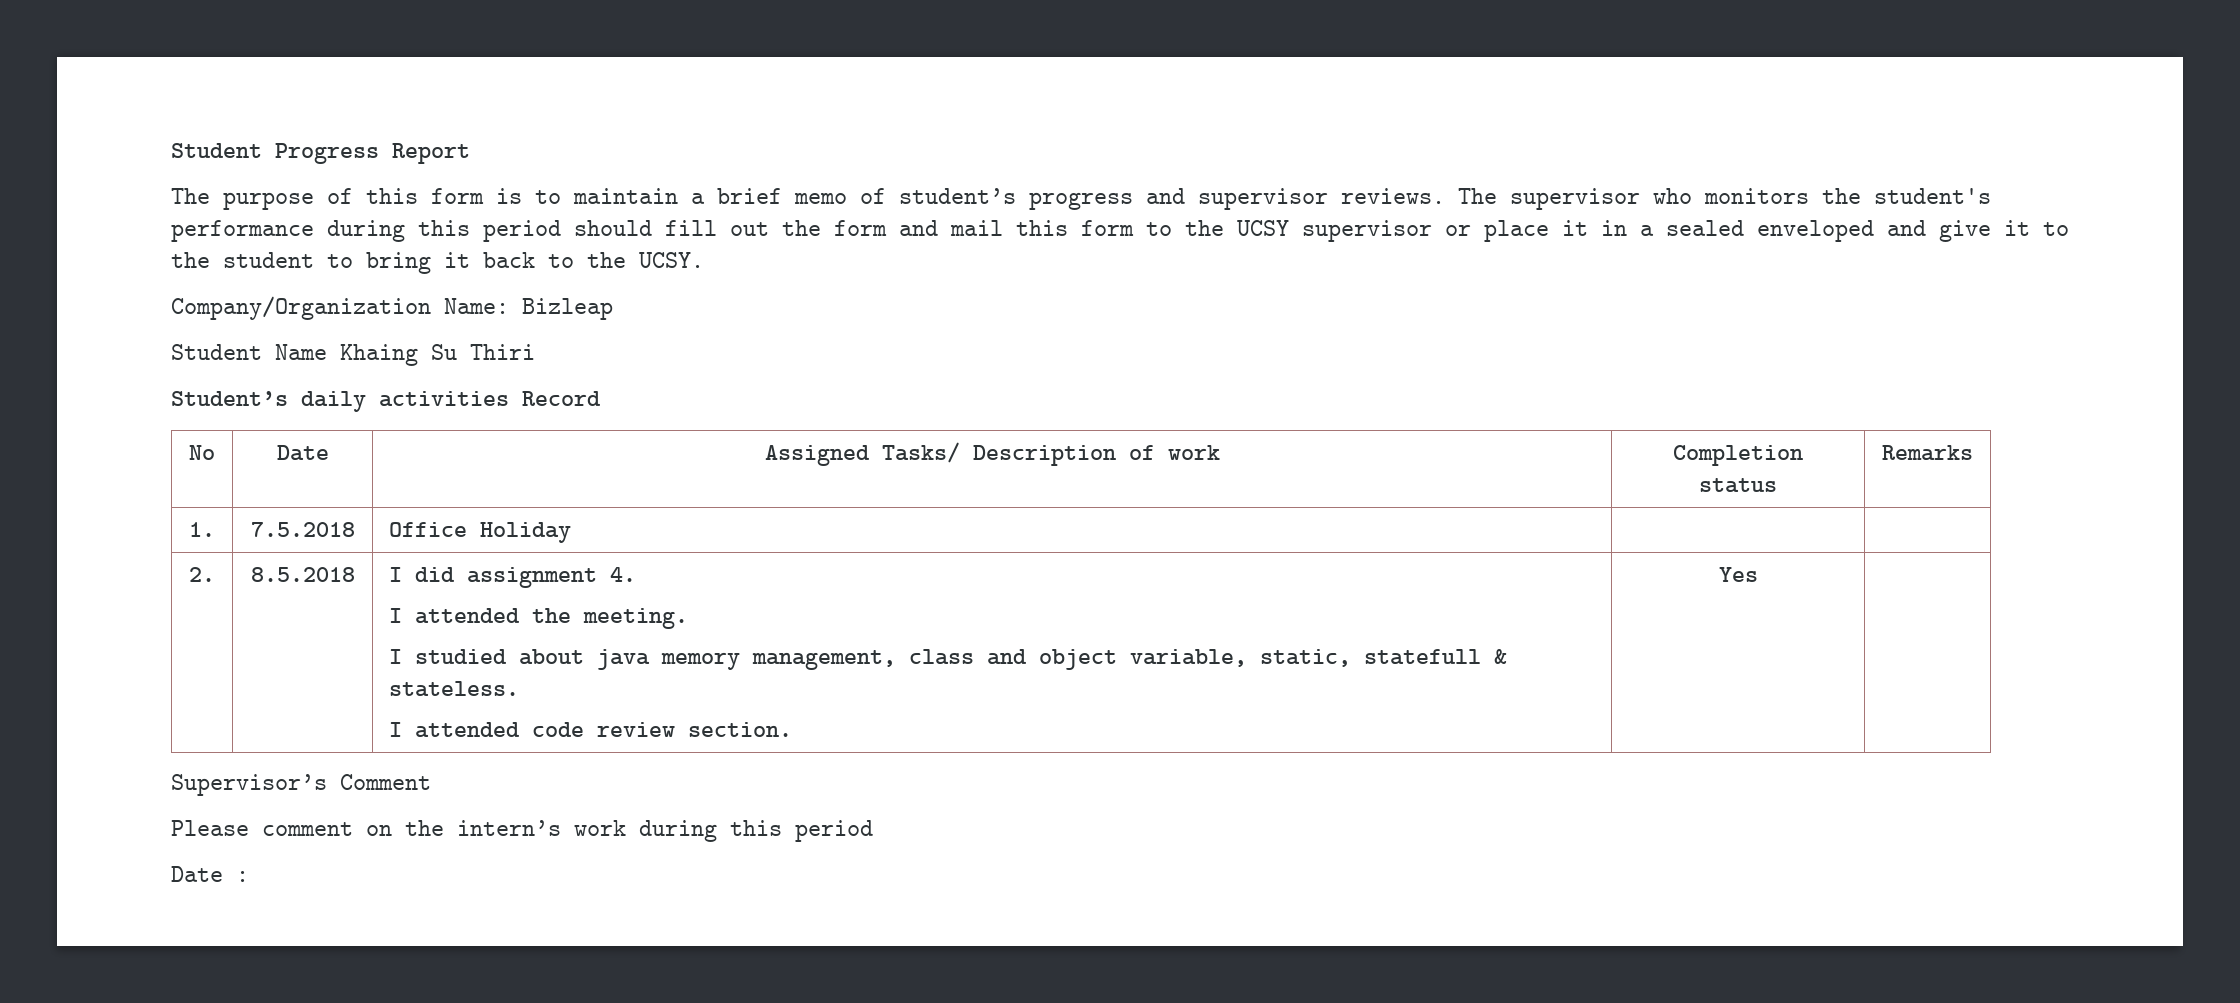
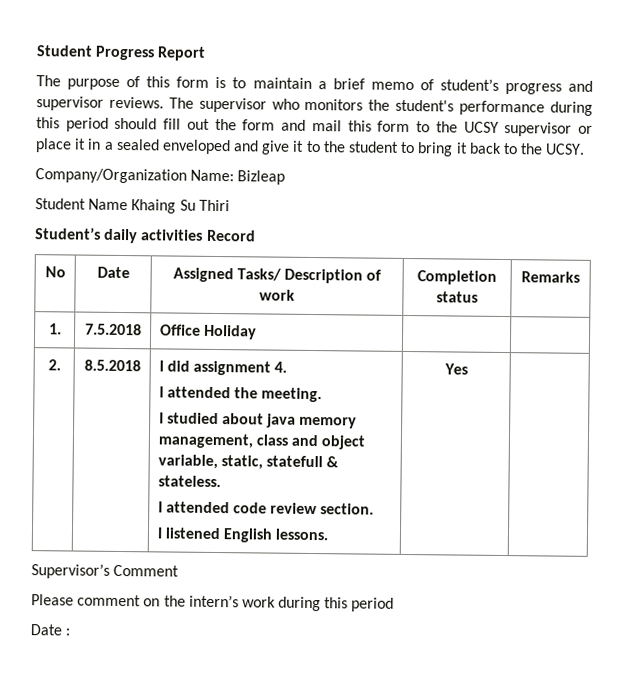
(793, 729) none -> [156,527,330,543] // I listened English lessons.

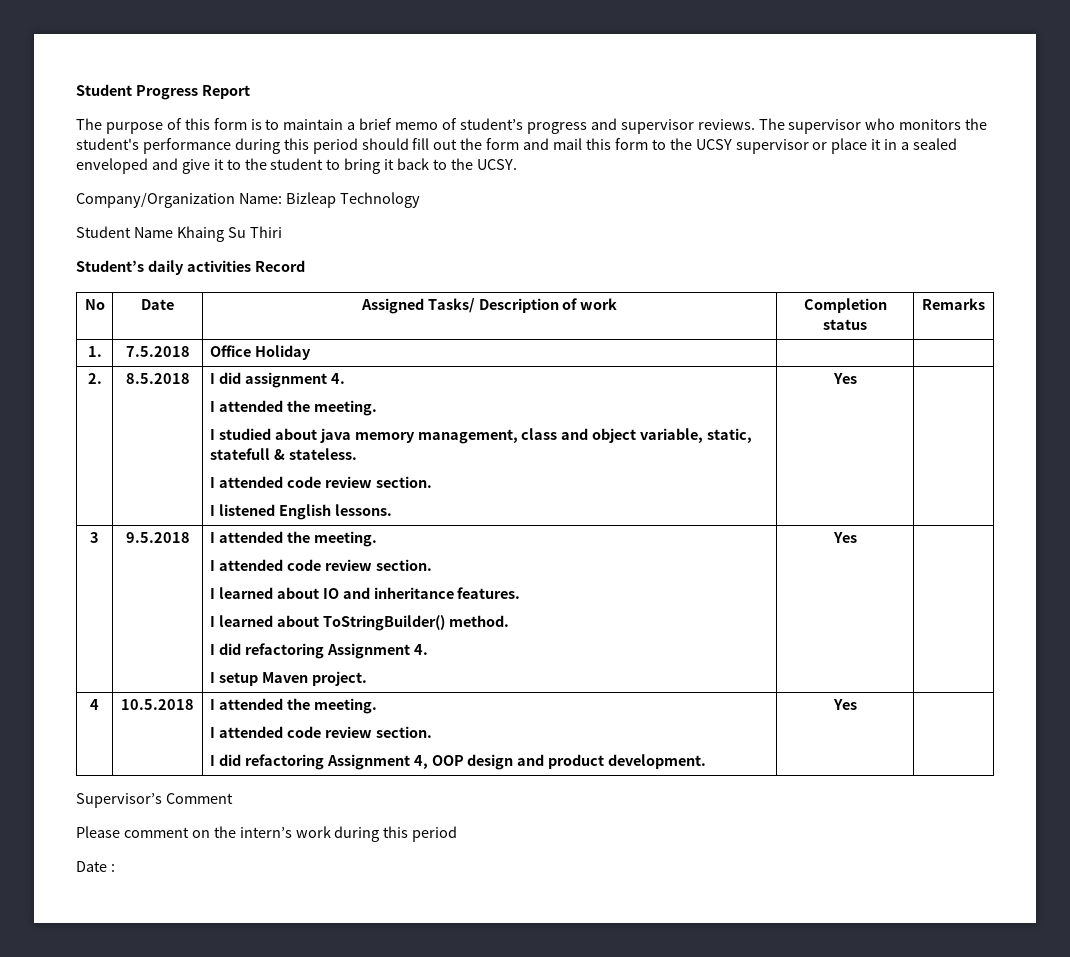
(286, 177) none -> [339,192,420,208] Technology
(468, 369) none -> [90,532,99,543] [125,532,190,543] [209,531,377,547] [209,559,432,571] [209,587,521,599] [209,615,509,631] [209,643,428,659] [209,671,367,686] [832,532,857,543] [90,699,99,710] [121,699,194,710] [209,698,377,714] [209,726,432,738] [209,754,707,770] [832,699,857,710] // 3 | 9.5.2018 | I attended the meeting. // I attended code review section. // I learned about IO and inheritance features. // I learned about ToStringBuilder() method. // I did refactoring Assignment 4. // I setup Maven project. | Yes | // 4 | 10.5.2018 | I attended the meeting. // I attended code review section. // I did refactoring Assignment 4, OOP design and product development. | Yes |

